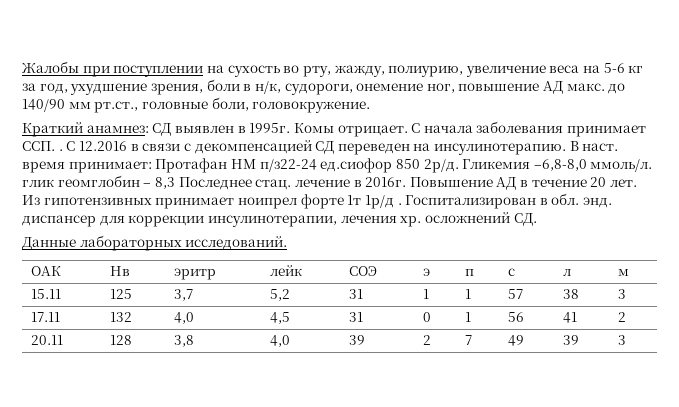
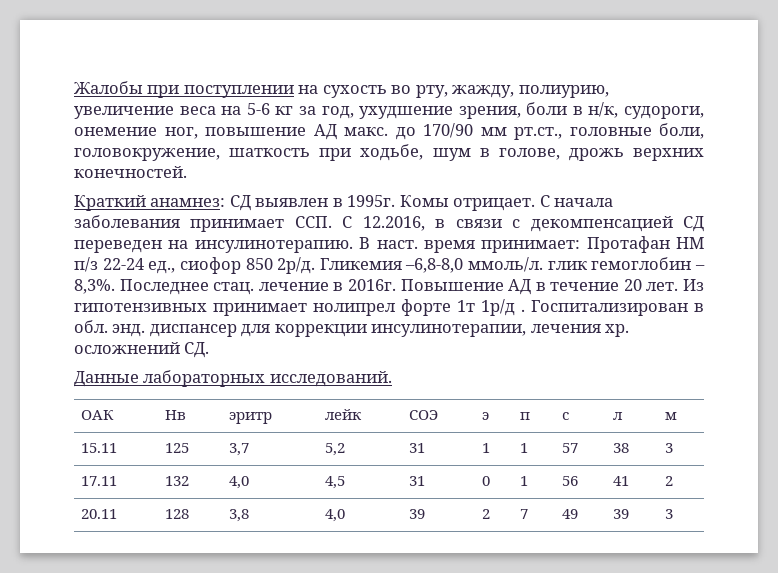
[22,99,65,112] 140/90 -> [423,123,473,138] 170/90
[252,101,371,113] головокружение. -> [74,144,704,161] [74,166,187,178] головокружение, шаткость при ходьбе, шум в голове, дрожь верхних конечностей.
[58,141,127,151] . С 12.2016 -> [342,216,425,231] С 12.2016,
[259,158,393,173] п/з22-24 ед.сиофор -> [74,257,241,274] п/з 22-24 ед., сиофор
[57,175,175,189] геомглобин – 8,3 -> [591,257,705,270] [74,279,115,294] гемоглобин – 8,3%.
[237,197,297,209] ноипрел -> [313,303,395,316] нолипрел

